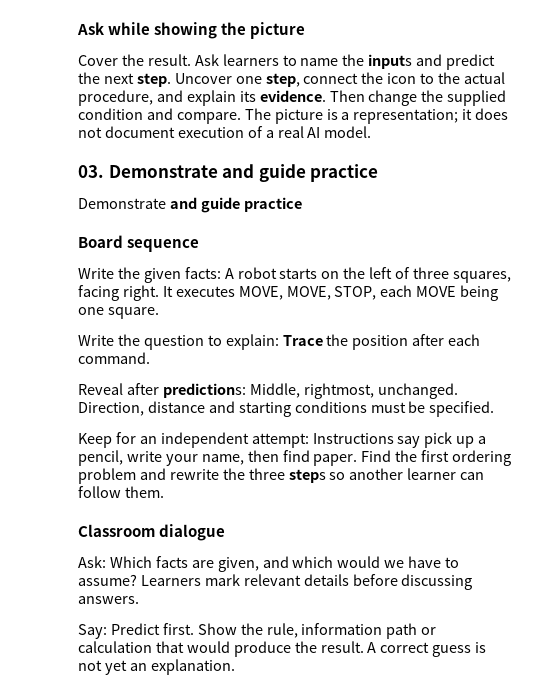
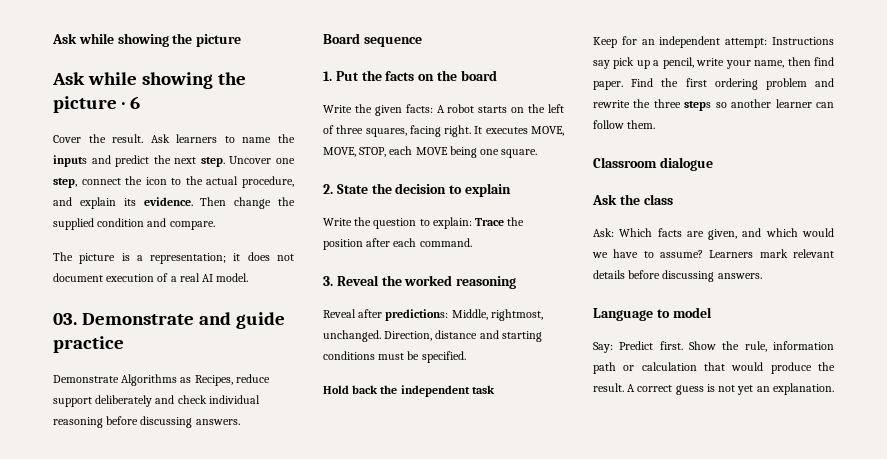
[77,22,306,39] Ask while showing the picture -> [52,33,242,47] [52,72,246,89] [53,96,140,113] Ask while showing the picture // Ask while showing the picture · 6
(241, 118) none -> (215, 225) //
[169,197,302,213] [78,235,200,252] and guide practice // Board sequence -> [121,374,270,386] [53,395,260,407] [53,416,240,428] [323,33,422,47] [323,70,497,81] Algorithms as Recipes, reduce support deliberately and check individual reasoning before discussing answers. // Board sequence // 1. Put the facts on the board
(159, 313) none -> [323,183,511,197] // 2. State the decision to explain
(150, 358) none -> [323,275,517,289] // 3. Reveal the worked reasoning
(495, 409) none -> [323,385,495,397] // Hold back the independent task
(226, 532) none -> [592,194,673,205] // Ask the class
(139, 600) none -> [593,307,712,321] // Language to model

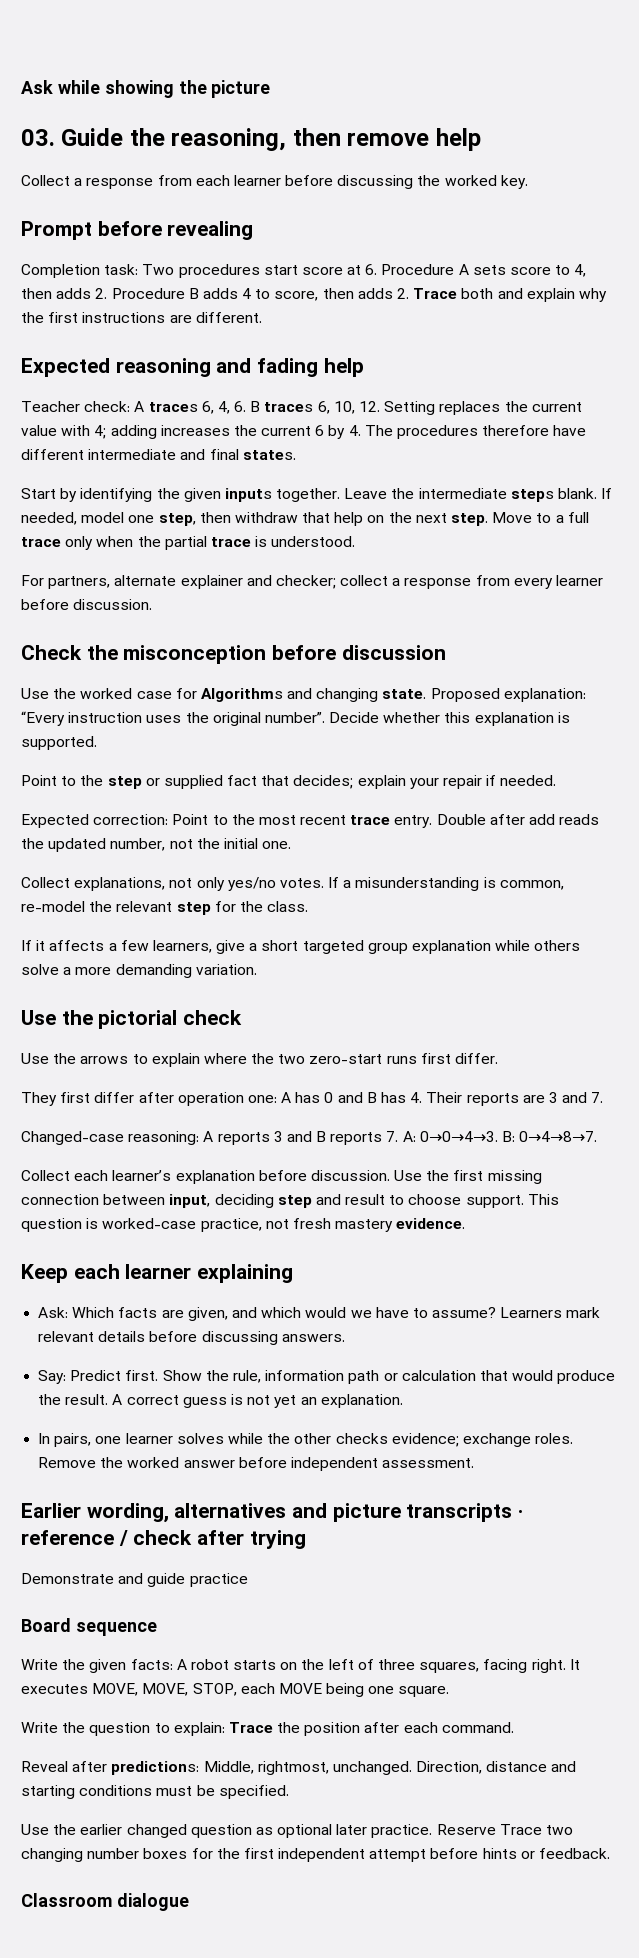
[52,72,246,89] [53,96,140,113] [53,134,295,143] [53,155,295,167] [53,176,294,188] [53,197,295,209] [53,218,215,230] [53,252,294,264] [53,273,249,282] [53,312,285,329] [53,336,124,353] [53,374,270,386] [53,395,260,407] [53,416,240,428] [323,33,422,47] [323,70,497,81] Ask while showing the picture · 6 // Cover the result. Ask learners to name the inputs and predict the next step. Uncover one step, connect the icon to the actual procedure, and explain its evidence. Then change the supplied condition and compare. // The picture is a representation; it does not document execution of a real AI model. // 03. Demonstrate and guide practice // Demonstrate Algorithms as Recipes, reduce support deliberately and check individual reasoning before discussing answers. // Board sequence // 1. Put the facts on the board -> [21,128,481,151] [21,175,528,189] [21,221,254,240] [21,264,587,278] [21,288,607,302] [21,312,262,323] [21,358,364,377] [21,401,582,415] [21,425,587,439] [21,449,296,460] [21,488,613,502] [21,512,589,526] [21,536,356,550] [21,575,604,589] [21,599,153,610] [21,645,446,664] [21,688,586,702] [21,711,570,726] [21,736,97,750] [21,775,557,789] [21,814,600,828] [21,838,292,852] [21,877,564,891] [21,901,309,915] [21,940,581,954] [21,964,257,978] [21,1010,243,1029] [21,1053,499,1067] [21,1092,604,1106] [21,1131,598,1145] [21,1170,542,1184] [21,1194,559,1208] [21,1218,466,1232] [21,1264,294,1283] [38,1307,601,1321] [38,1331,345,1345] [38,1370,616,1384] [38,1394,403,1408] [38,1433,574,1447] [38,1457,475,1471] [21,1503,525,1523] [21,1530,306,1549] [21,1573,248,1587] [21,1618,157,1636] 03. Guide the reasoning, then remove help // Collect a response from each learner before discussing the worked key. // Prompt before revealing // Completion task: Two procedures start score at 6. Procedure A sets score to 4, then adds 2. Procedure B adds 4 to score, then adds 2. Trace both and explain why the first instructions are different. // Expected reasoning and fading help // Teacher check: A traces 6, 4, 6. B traces 6, 10, 12. Setting replaces the current value with 4; adding increases the current 6 by 4. The procedures therefore have different intermediate and final states. // Start by identifying the given inputs together. Leave the intermediate steps blank. If needed, model one step, then withdraw that help on the next step. Move to a full trace only when the partial trace is understood. // For partners, alternate explainer and checker; collect a response from every learner before discussion. // Check the misconception before discussion // Use the worked case for Algorithms and changing state. Proposed explanation: “Every instruction uses the original number”. Decide whether this explanation is supported. // Point to the step or supplied fact that decides; explain your repair if needed. // Expected correction: Point to the most recent trace entry. Double after add reads the updated number, not the initial one. // Collect explanations, not only yes/no votes. If a misunderstanding is common, re-model the relevant step for the class. // If it affects a few learners, give a short targeted group explanation while others solve a more demanding variation. // Use the pictorial check // Use the arrows to explain where the two zero-start runs first differ. // They first differ after operation one: A has 0 and B has 4. Their reports are 3 and 7. // Changed-case reasoning: A reports 3 and B reports 7. A: 0→0→4→3. B: 0→4→8→7. // Collect each learner’s explanation before discussion. Use the first missing connection between input, deciding step and result to choose support. This question is worked-case practice, not fresh mastery evidence. // Keep each learner explaining // Ask: Which facts are given, and which would we have to assume? Learners mark relevant details before discussing answers. // Say: Predict first. Show the rule, information path or calculation that would produce the result. A correct guess is not yet an explanation. // In pairs, one learner solves while the other checks evidence; exchange roles. Remove the worked answer before independent assessment. // Earlier wording, alternatives and picture transcripts · reference / check after trying // Demonstrate and guide practice // Board sequence
[323,183,511,197] // 2. State the decision to explain -> (450, 1691) none
[323,275,517,289] // 3. Reveal the worked reasoning -> (514, 1727) none
[323,385,495,397] [593,36,834,48] [593,57,834,69] [593,78,834,90] [593,99,834,111] [593,120,656,129] [593,157,713,171] [592,194,673,205] [593,228,834,240] [592,249,834,258] [593,270,762,282] [593,307,712,321] [593,341,834,353] [593,362,835,374] [593,383,834,395] Hold back the independent task // Keep for an independent attempt: Instructions say pick up a pencil, write your name, then find paper. Find the first ordering problem and rewrite the three steps so another learner can follow them. // Classroom dialogue // Ask the class // Ask: Which facts are given, and which would we have to assume? Learners mark relevant details before discussing answers. // Language to model // Say: Predict first. Show the rule, information path or calculation that would produce the result. A correct guess is not yet an explanation. -> [21,1824,574,1838] [21,1848,611,1862] [21,1893,189,1911] Use the earlier changed question as optional later practice. Reserve Trace two changing number boxes for the first independent attempt before hints or feedback. // Classroom dialogue

